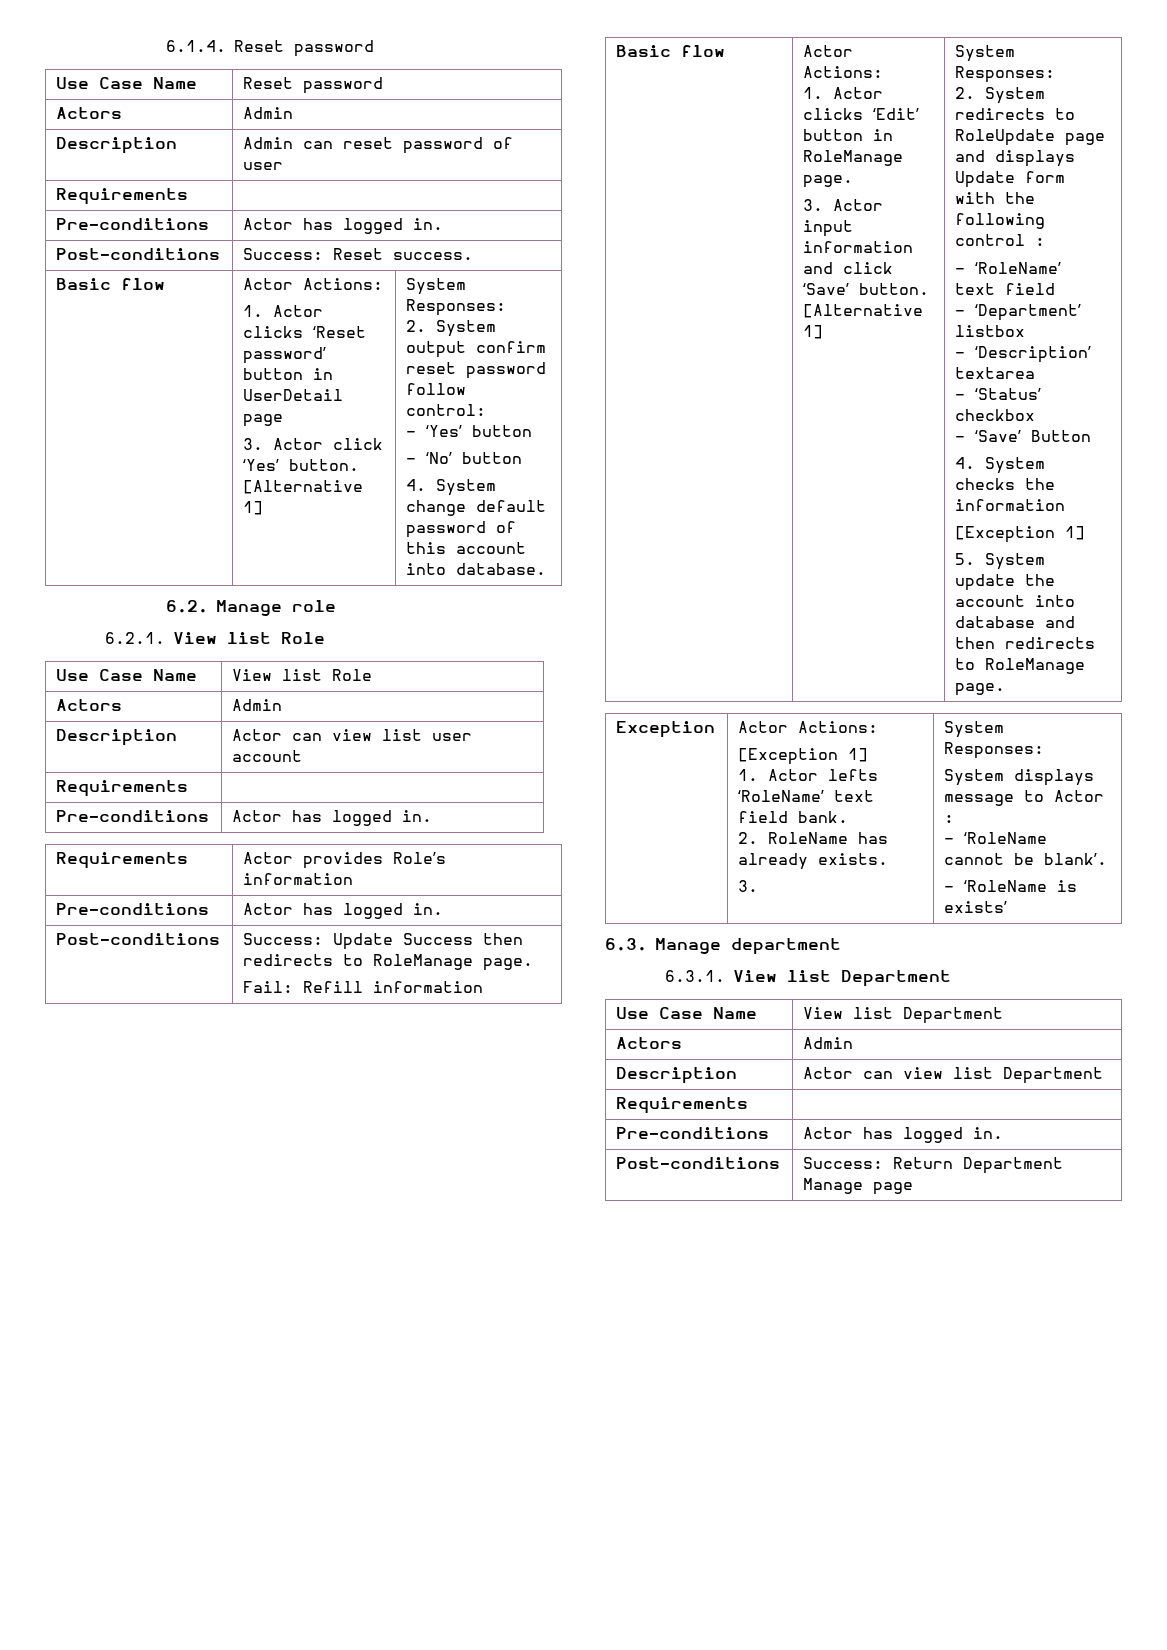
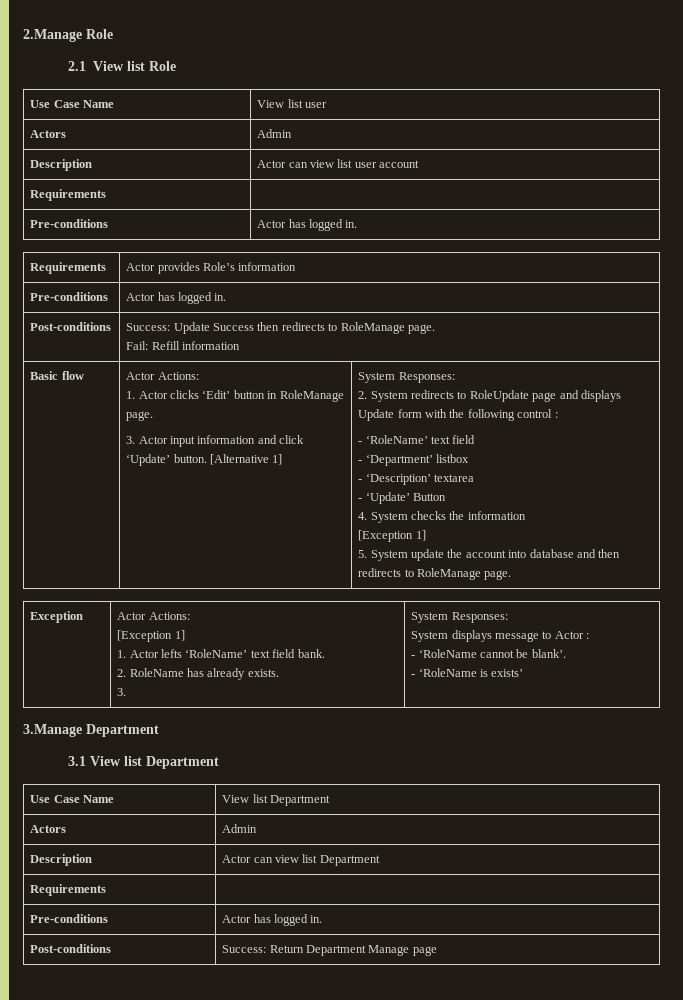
[165,40,374,57] [56,77,198,89] [243,77,384,94] [56,107,123,119] [243,107,294,119] [56,137,178,154] [243,137,514,154] [243,162,284,170] [56,188,189,205] [56,218,210,230] [243,218,444,234] [56,248,221,260] [243,248,474,260] [56,278,166,290] [243,278,384,290] [243,305,324,317] [243,326,367,338] [243,347,327,364] [243,368,334,380] [243,389,344,401] [243,414,284,427] [243,438,384,450] [243,459,360,471] [243,480,364,494] [243,501,264,515] [406,278,467,295] [406,299,507,316] [406,320,497,337] [406,341,547,358] [406,362,547,379] [406,383,467,395] [406,404,487,416] [406,425,533,437] [406,452,523,464] [406,479,497,496] [406,500,547,516] [406,521,517,538] [406,542,527,554] [406,563,547,575] [165,600,336,616] [105,632,166,644] 6.1.4. Reset password // Use Case Name | Reset password // Actors | Admin // Description | Admin can reset password of user // Requirements | // Pre-conditions | Actor has logged in. // Post-conditions | Success: Reset success. // Basic flow | Actor Actions: // 1. Actor clicks ‘Reset password’ button in UserDetail page // 3. Actor click ‘Yes’ button. [Alternative 1] | System Responses: // 2. System output confirm reset password follow control: // - ‘Yes’ button // - ‘No’ button // 4. System change default password of this account into database. // 6.2. Manage role // 6.2.1. -> [23,29,113,42] [67,61,86,71] 2.Manage Role // 2.1
[332,669,373,681] Role -> [305,102,328,108] user
[803,283,850,295] ‘Save’ -> [126,454,171,466] ‘Update’
[975,388,1042,400] [955,409,1036,421] [955,430,1022,442] ‘Status’ checkbox // - ‘Save’ -> [365,492,410,504] ‘Update’
[605,938,841,955] [665,970,726,982] 6.3. Manage department // 6.3.1. -> [23,724,159,737] [67,756,86,766] 3.Manage Department // 3.1

